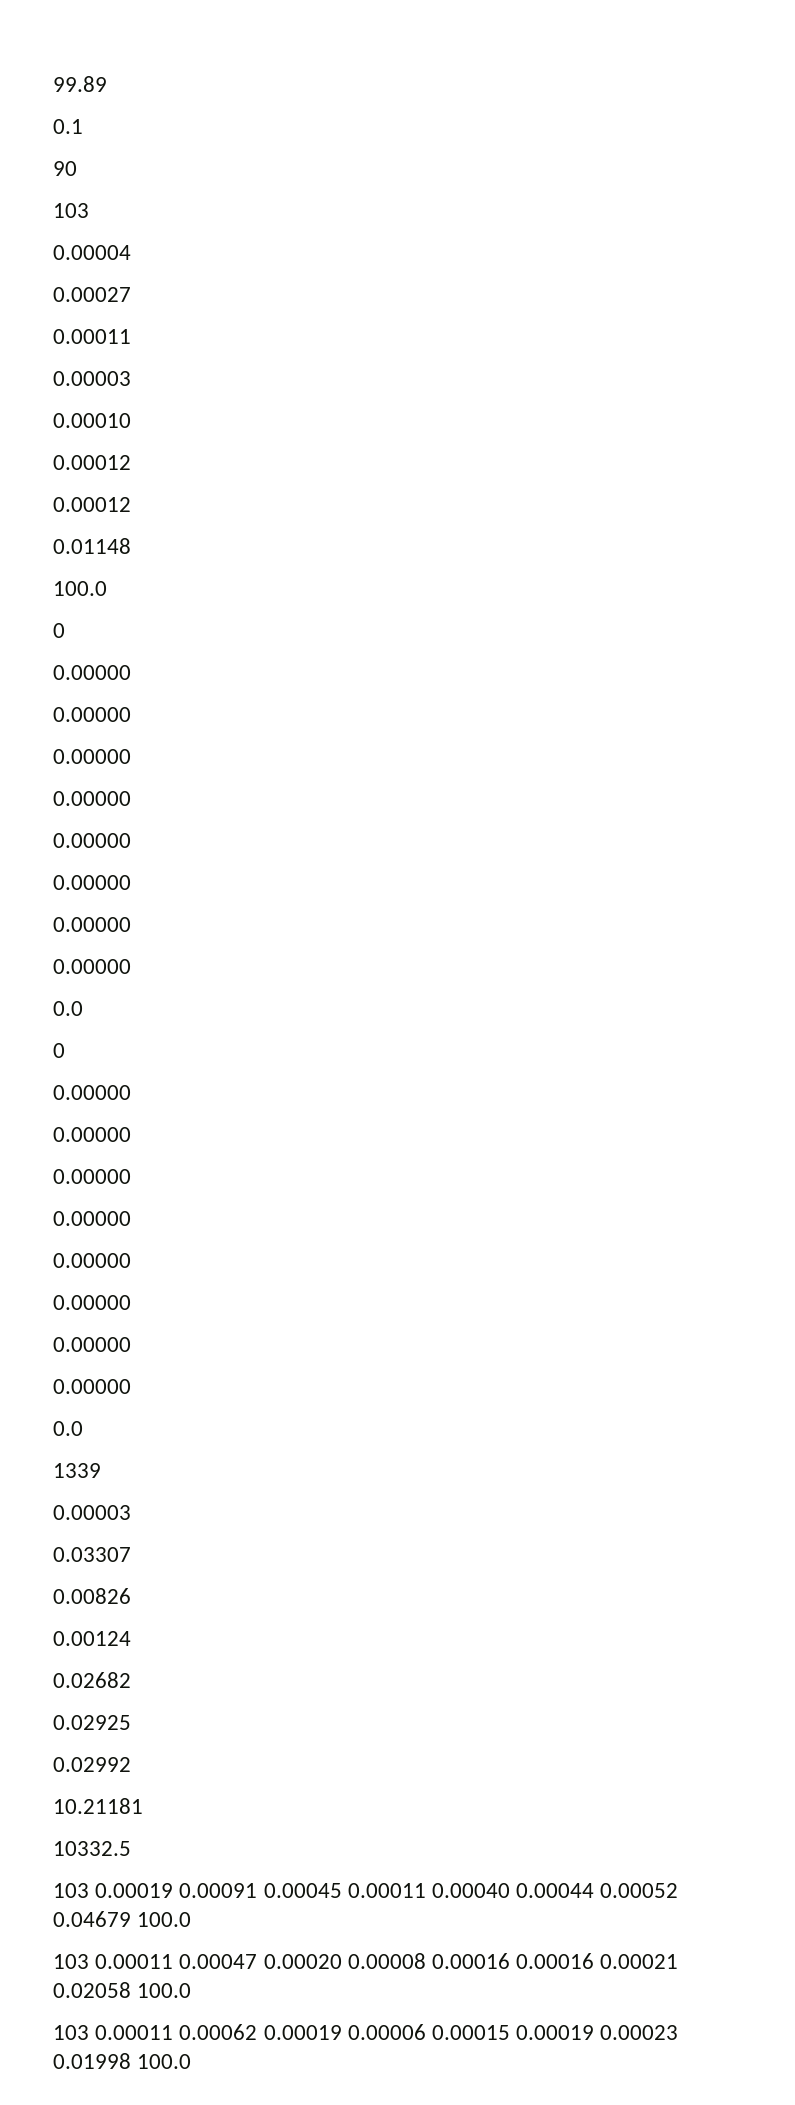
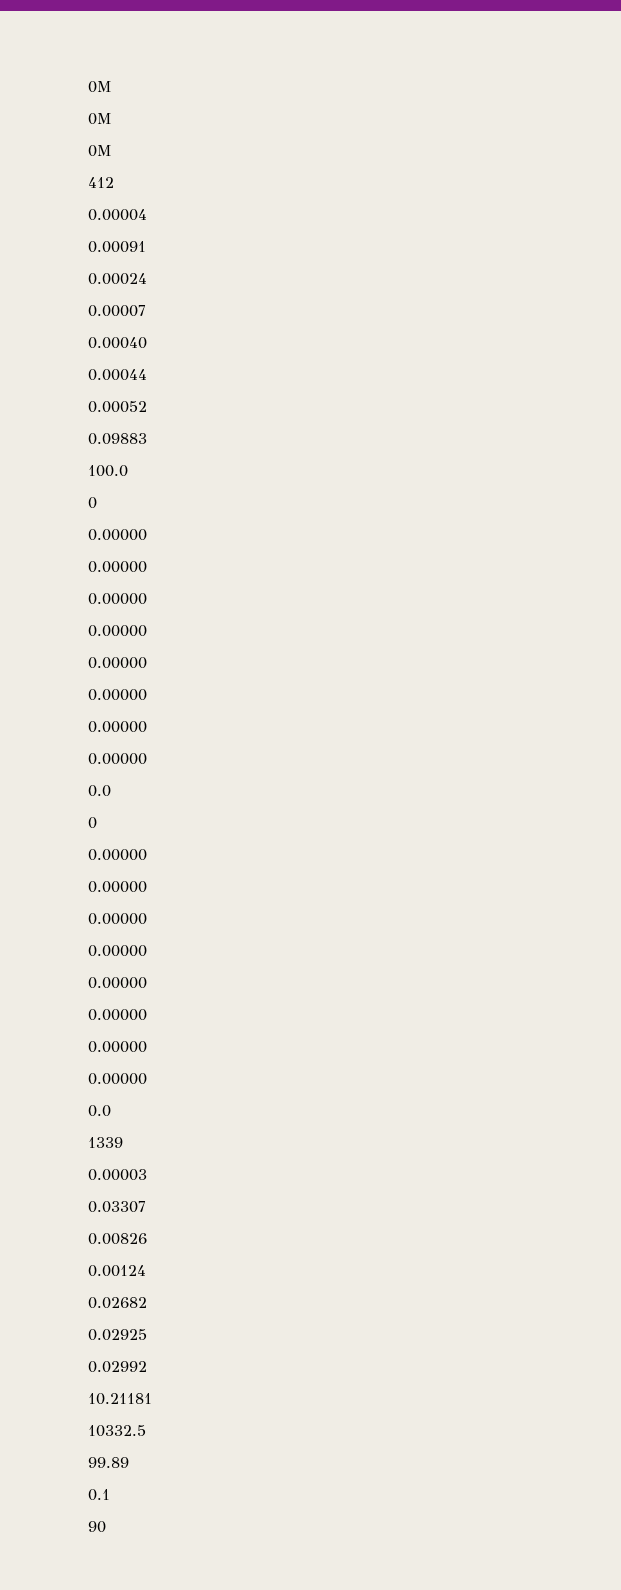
[53,76,107,92] [53,119,83,134] [53,161,77,176] [53,203,89,218] [53,245,131,260] [53,287,131,302] [53,329,131,344] [53,371,131,386] [53,413,131,428] [53,455,131,470] [53,497,131,512] [53,538,131,554] 99.89 // 0.1 // 90 // 103 // 0.00004 // 0.00027 // 0.00011 // 0.00003 // 0.00010 // 0.00012 // 0.00012 // 0.01148 -> [88,81,112,93] [88,113,112,125] [88,145,112,157] [88,177,114,188] [88,209,147,221] [88,241,146,253] [88,273,147,285] [88,305,146,317] [88,337,147,349] [88,369,147,381] [88,401,147,413] [88,433,147,445] 0M // 0M // 0M // 412 // 0.00004 // 0.00091 // 0.00024 // 0.00007 // 0.00040 // 0.00044 // 0.00052 // 0.09883
[53,1883,679,1898] [53,1911,192,1927] [53,1953,679,1969] [53,1982,192,1998] [53,2024,679,2040] [53,2053,192,2069] 103 0.00019 0.00091 0.00045 0.00011 0.00040 0.00044 0.00052 0.04679 100.0 // 103 0.00011 0.00047 0.00020 0.00008 0.00016 0.00016 0.00021 0.02058 100.0 // 103 0.00011 0.00062 0.00019 0.00006 0.00015 0.00019 0.00023 0.01998 100.0 -> [88,1457,129,1468] [88,1489,110,1501] [88,1521,106,1533] 99.89 // 0.1 // 90

